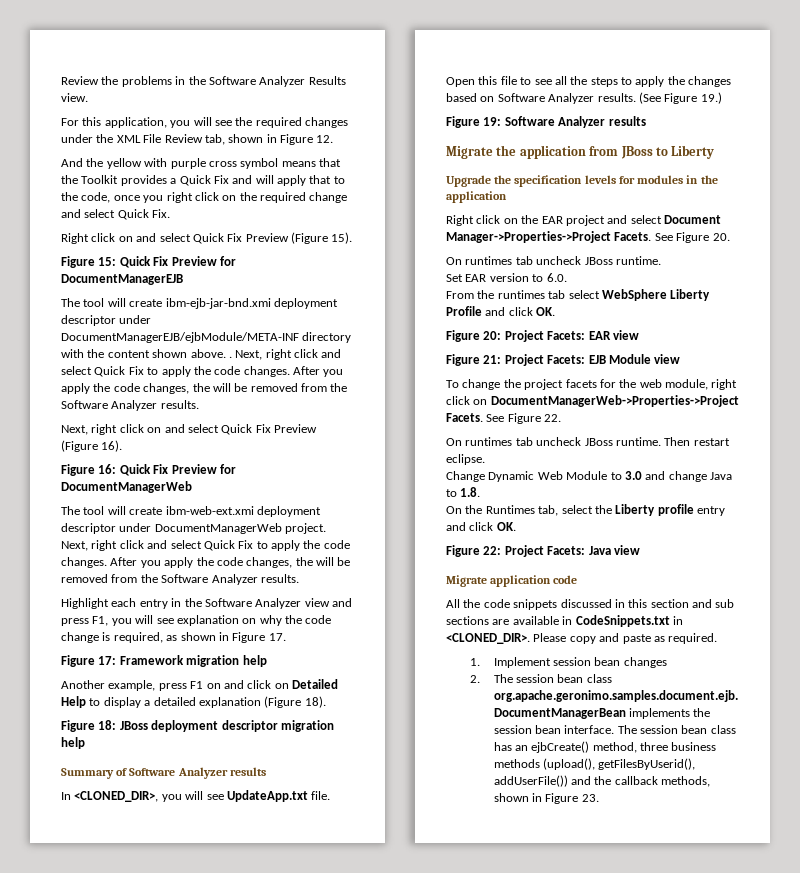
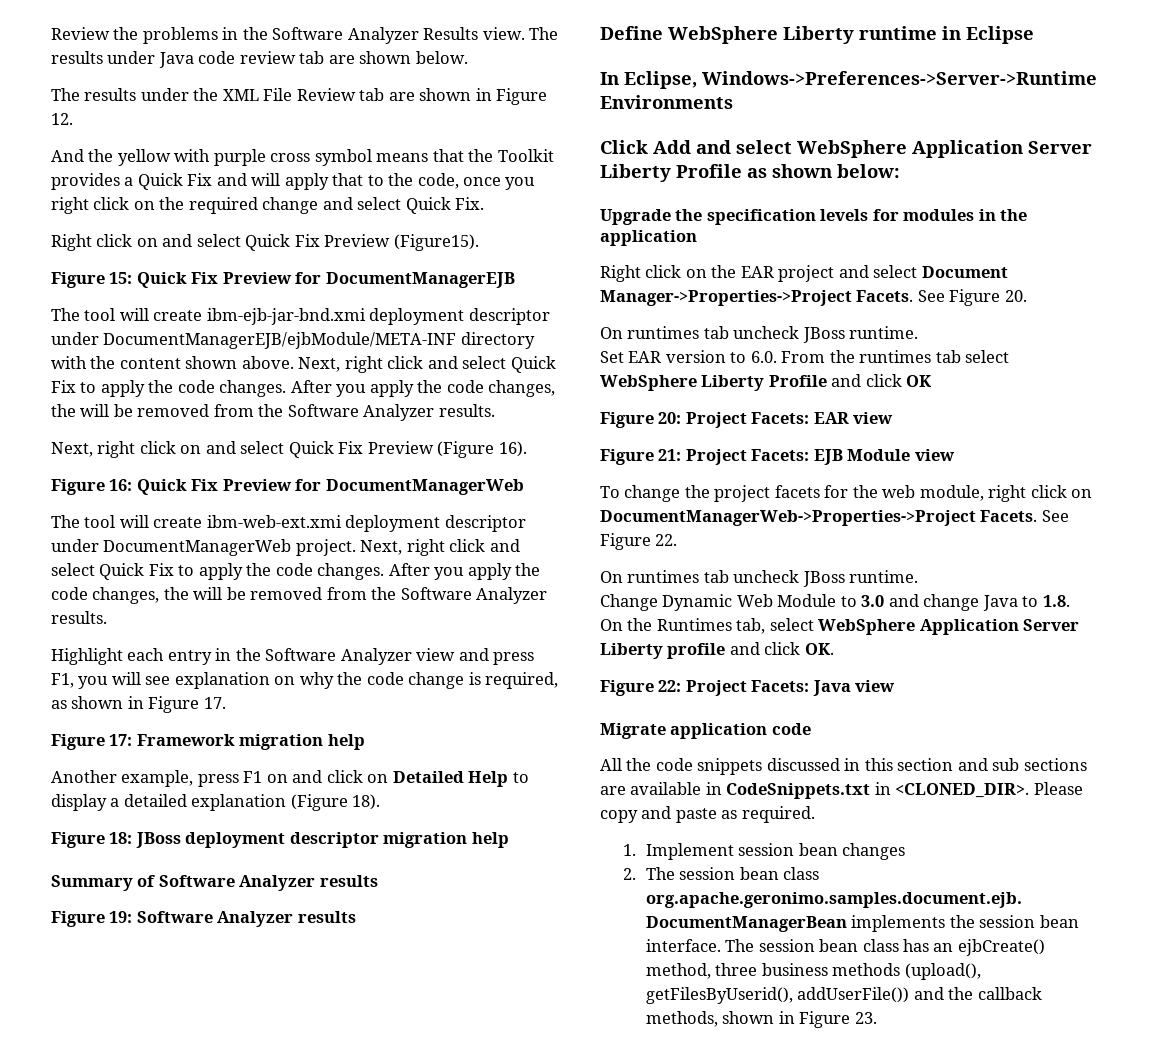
[61,117,348,128] // For this application, you will see the required changes -> [529,27,559,40] [51,51,468,68] [51,88,137,101] The results under Java code review tab are shown below. // The results
[204,134,225,145] tab, -> [359,88,415,101] tab are
[291,232,353,244] (Figure 15). -> [393,234,479,251] (Figure15).
[228,356,232,358] . -> (294, 362) none
[61,790,331,802] [446,76,732,87] [446,92,722,104] // In <CLONED_DIR>, you will see UpdateApp.txt file. Open this file to see all the steps to apply the changes based on Software Analyzer results. (See Figure 19.) -> (378, 881) none
[446,145,715,159] Migrate the application from JBoss to Liberty -> [600,26,1034,44] [600,71,1097,89] [600,95,733,109] [600,140,1092,158] [600,164,900,182] Define WebSphere Liberty runtime in Eclipse // In Eclipse, Windows->Preferences->Server->Runtime Environments // Click Add and select WebSphere Application Server Liberty Profile as shown below:
(567, 277) // -> (777, 357) none
[536,307,556,316] OK. -> [906,375,933,387] OK
[664,437,730,446] [446,454,485,465] Then restart eclipse. -> (919, 576) none
[594,505,612,514] the -> [818,619,1080,635] WebSphere Application Server
[697,506,725,516] entry -> (726, 651) none

